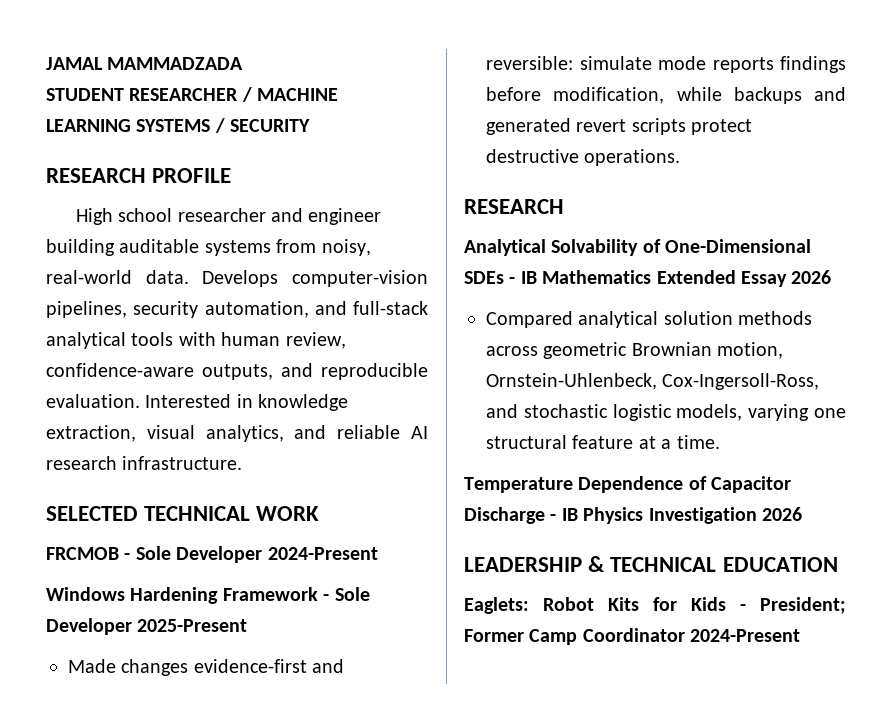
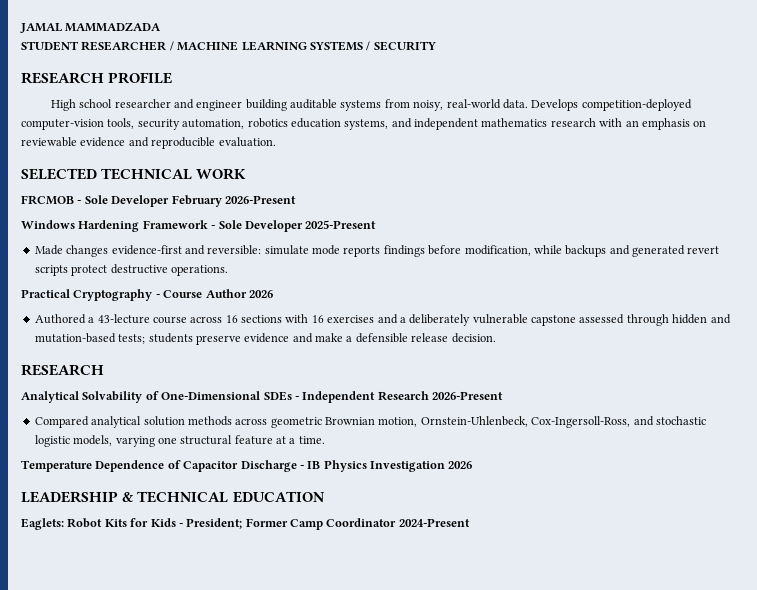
[292,270,429,287] [46,301,428,318] [46,332,346,349] [46,363,428,380] [46,394,349,411] [46,425,429,442] [46,456,243,470] computer-vision pipelines, security automation, and full-stack analytical tools with human review, confidence-aware outputs, and reproducible evaluation. Interested in knowledge extraction, visual analytics, and reliable AI research infrastructure. -> [581,99,692,111] [21,118,707,130] [21,137,276,149] competition-deployed computer-vision tools, security automation, robotics education systems, and independent mathematics research with an emphasis on reviewable evidence and reproducible evaluation.
[267,547,378,560] 2024-Present -> [171,195,296,207] February 2026-Present
(681, 157) none -> [21,289,273,301] [34,314,731,326] [34,333,496,345] // Practical Cryptography - Course Author 2026 // Authored a 43-lecture course across 16 sections with 16 exercises and a deliberately vulnerable capstone assessed through hidden and mutation-based tests; students preserve evidence and make a defensible release decision.
[520,270,832,287] IB Mathematics Extended Essay 2026 -> [302,391,503,403] Independent Research 2026-Present

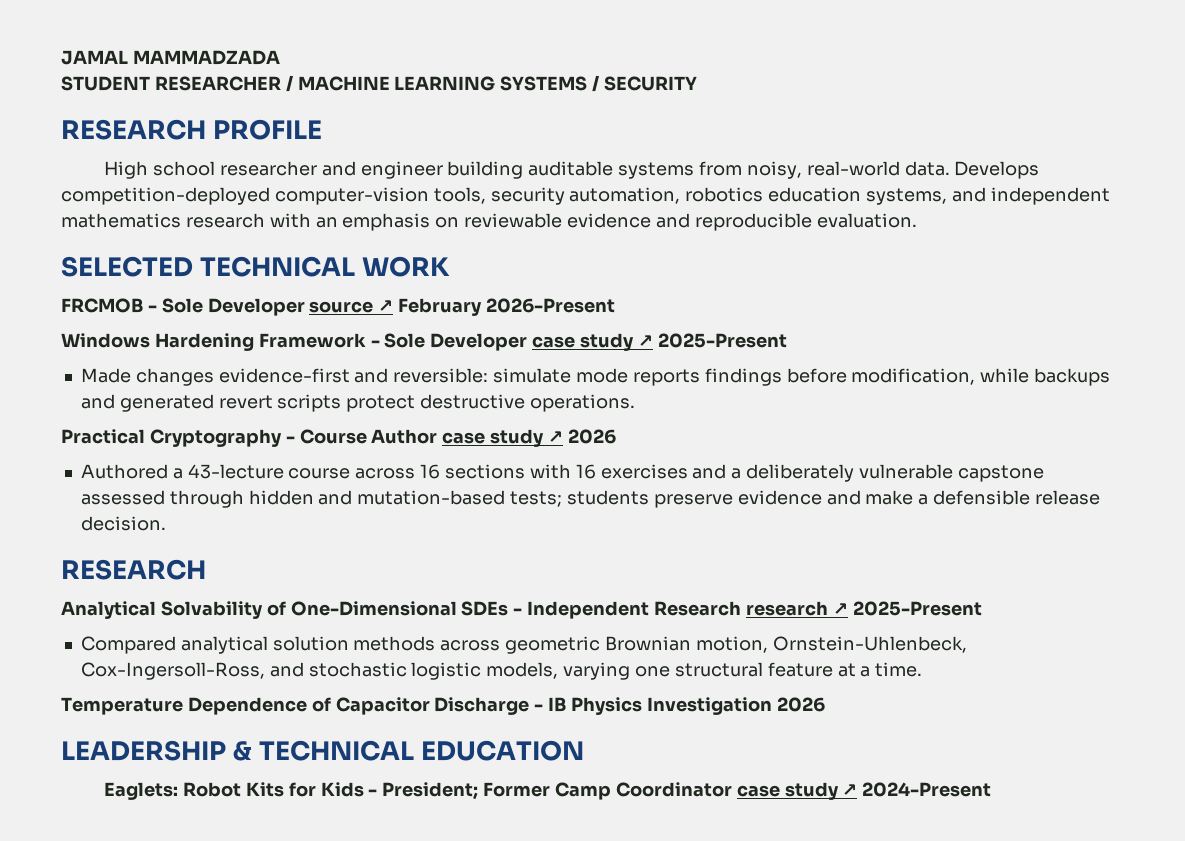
(170, 201) none -> [309,300,394,313] source ↗
(303, 226) none -> [532,333,653,351] case study ↗
(247, 293) none -> [442,429,564,447] case study ↗
[432,391,503,400] 2026-Present -> [745,601,982,616] research ↗ 2025-Present
(397, 522) none -> [736,782,858,800] case study ↗

